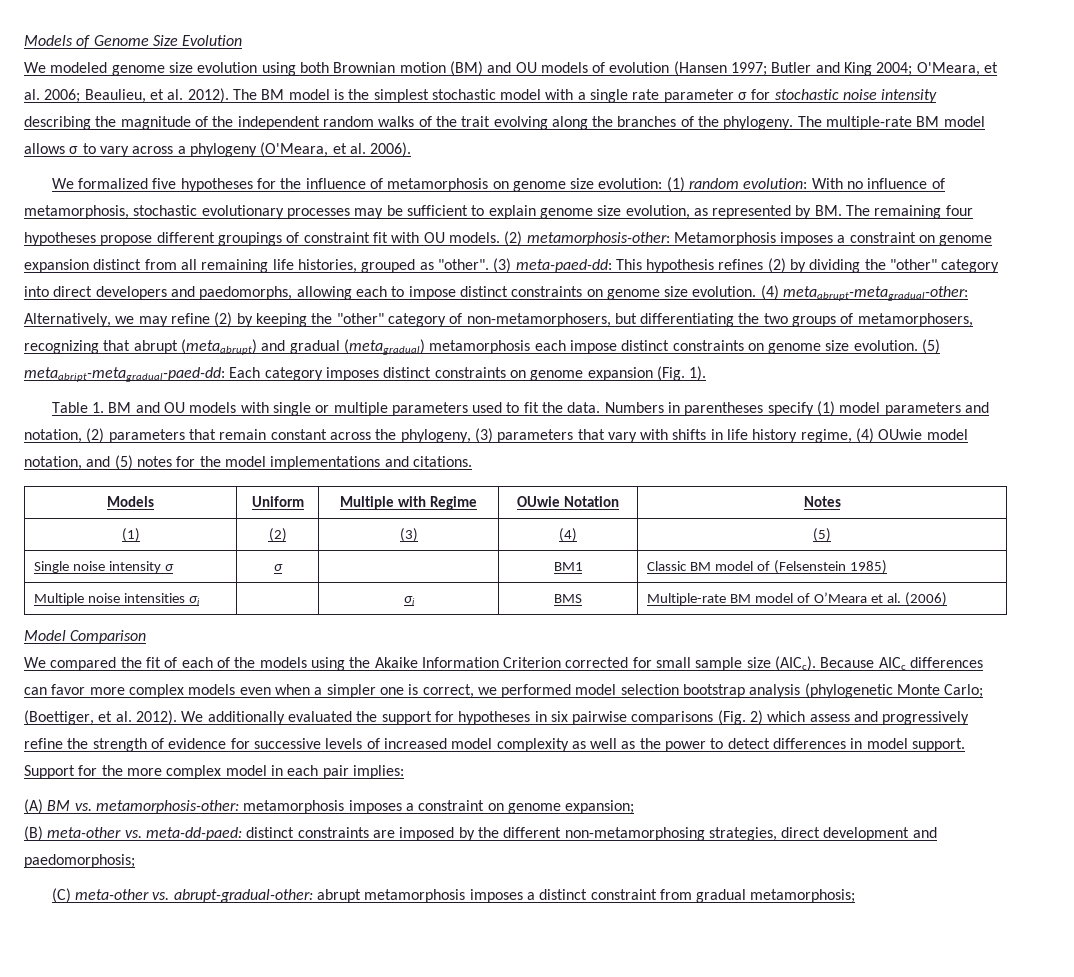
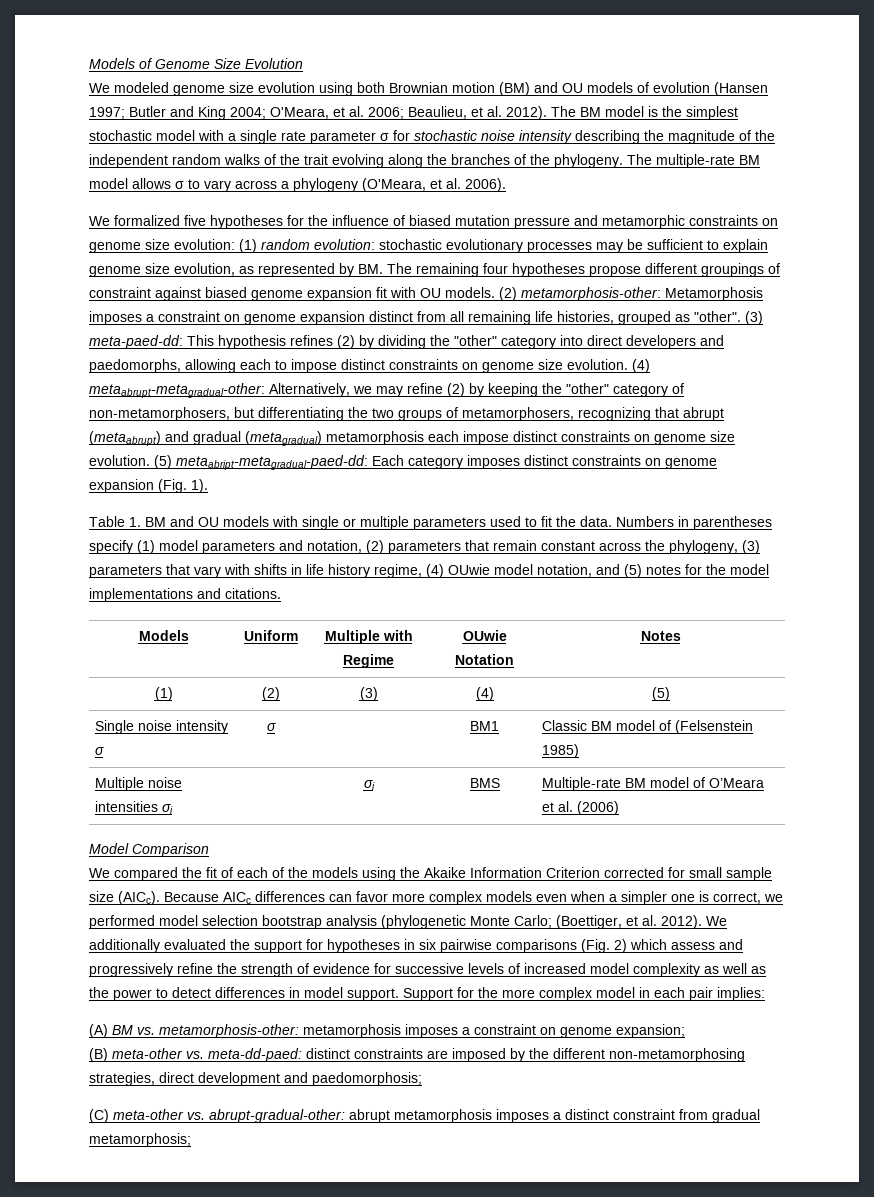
[387,178,489,192] metamorphosis -> [409,215,758,229] biased mutation pressure and metamorphic constraints
[811,178,945,189] [24,205,129,219] With no influence of metamorphosis, -> (375, 244) none
(370, 237) none -> [155,287,372,301] against biased genome expansion

